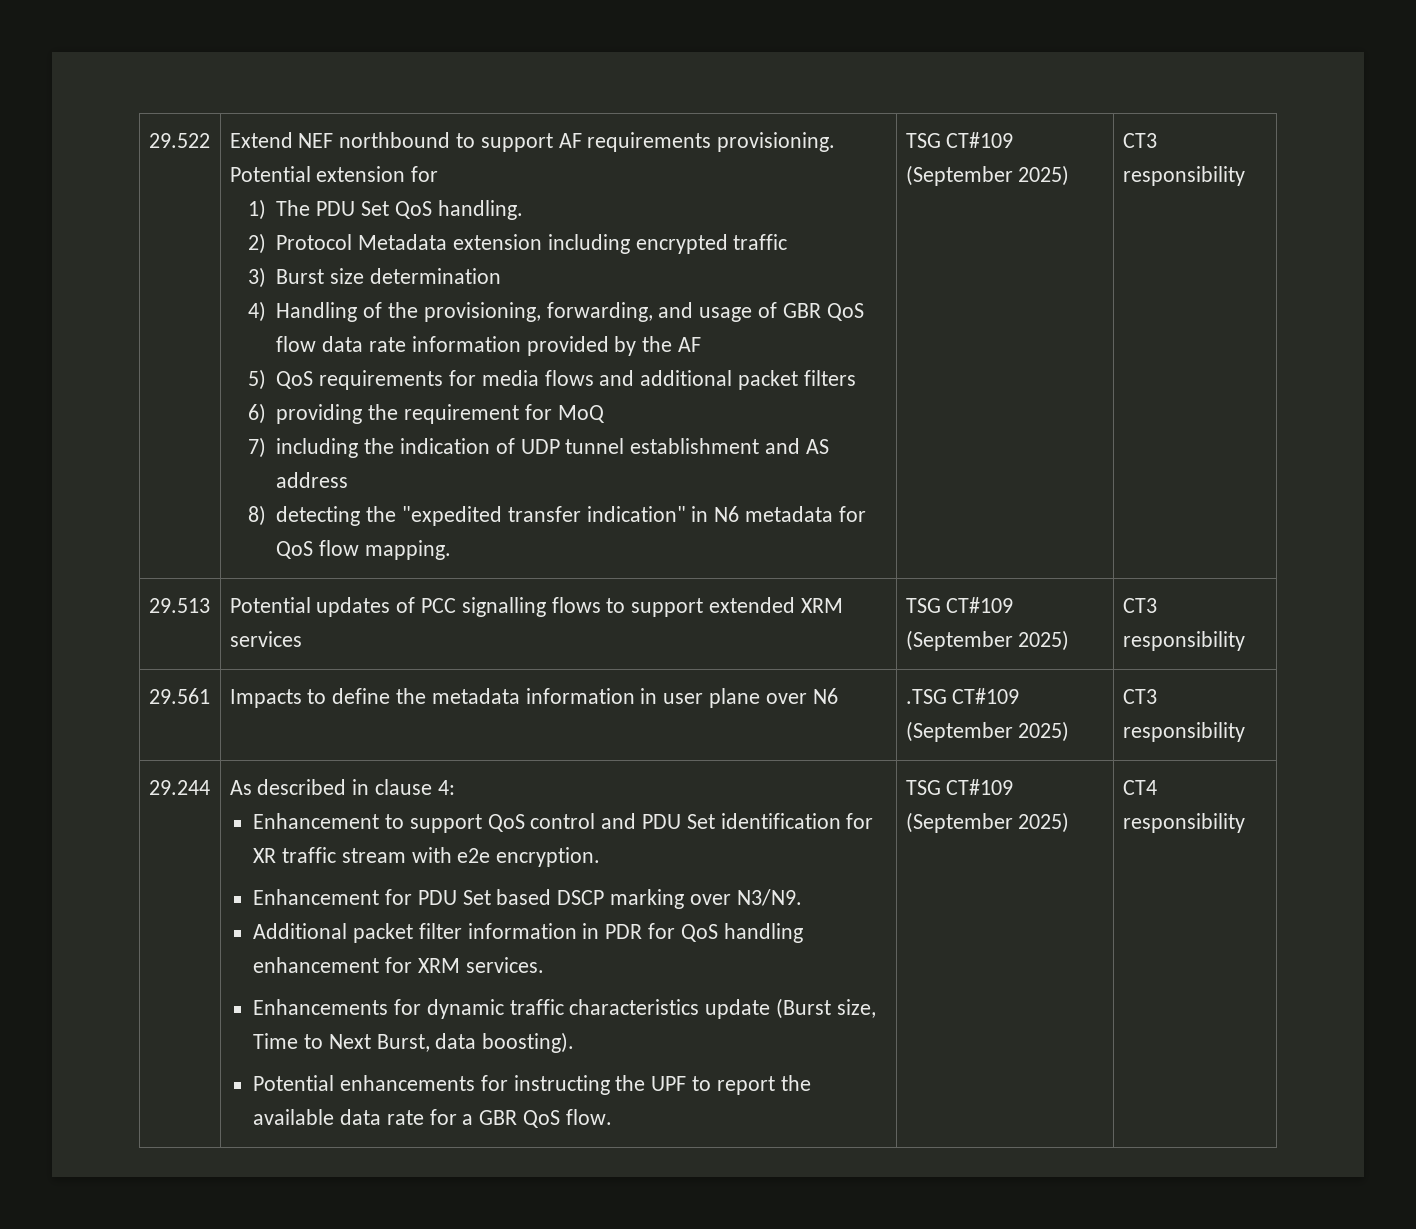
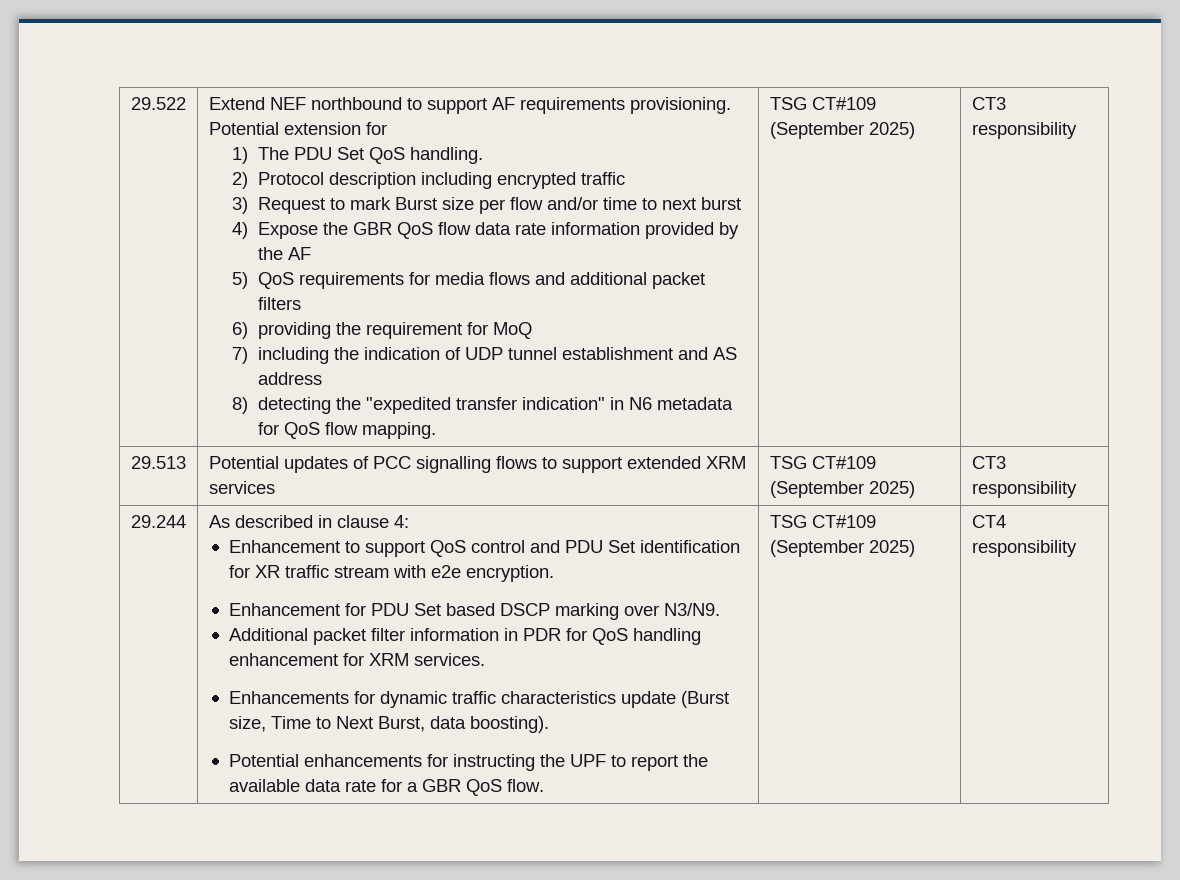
[358,234,542,250] Metadata extension -> [328,172,416,189] description
[276,268,501,284] [247,301,777,322] Burst size determination // 4) Handling of the provisioning, forwarding, and usage of -> [257,197,741,214] [232,222,348,239] Request to mark Burst size per flow and/or time to next burst // 4) Expose the
[148,688,210,704] [229,688,838,708] [905,688,1020,704] [905,721,1070,742] [1122,689,1157,704] [1122,722,1245,742] // 29.561 | Impacts to define the metadata information in user plane over N6 | .TSG CT#109 (September 2025) | CT3 responsibility -> (1077, 489) none

